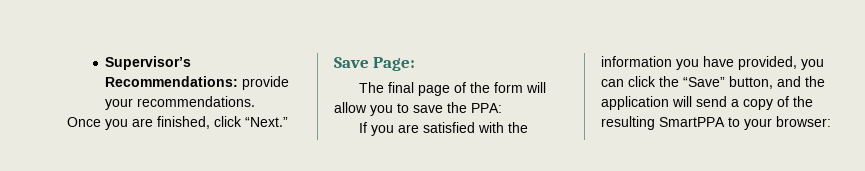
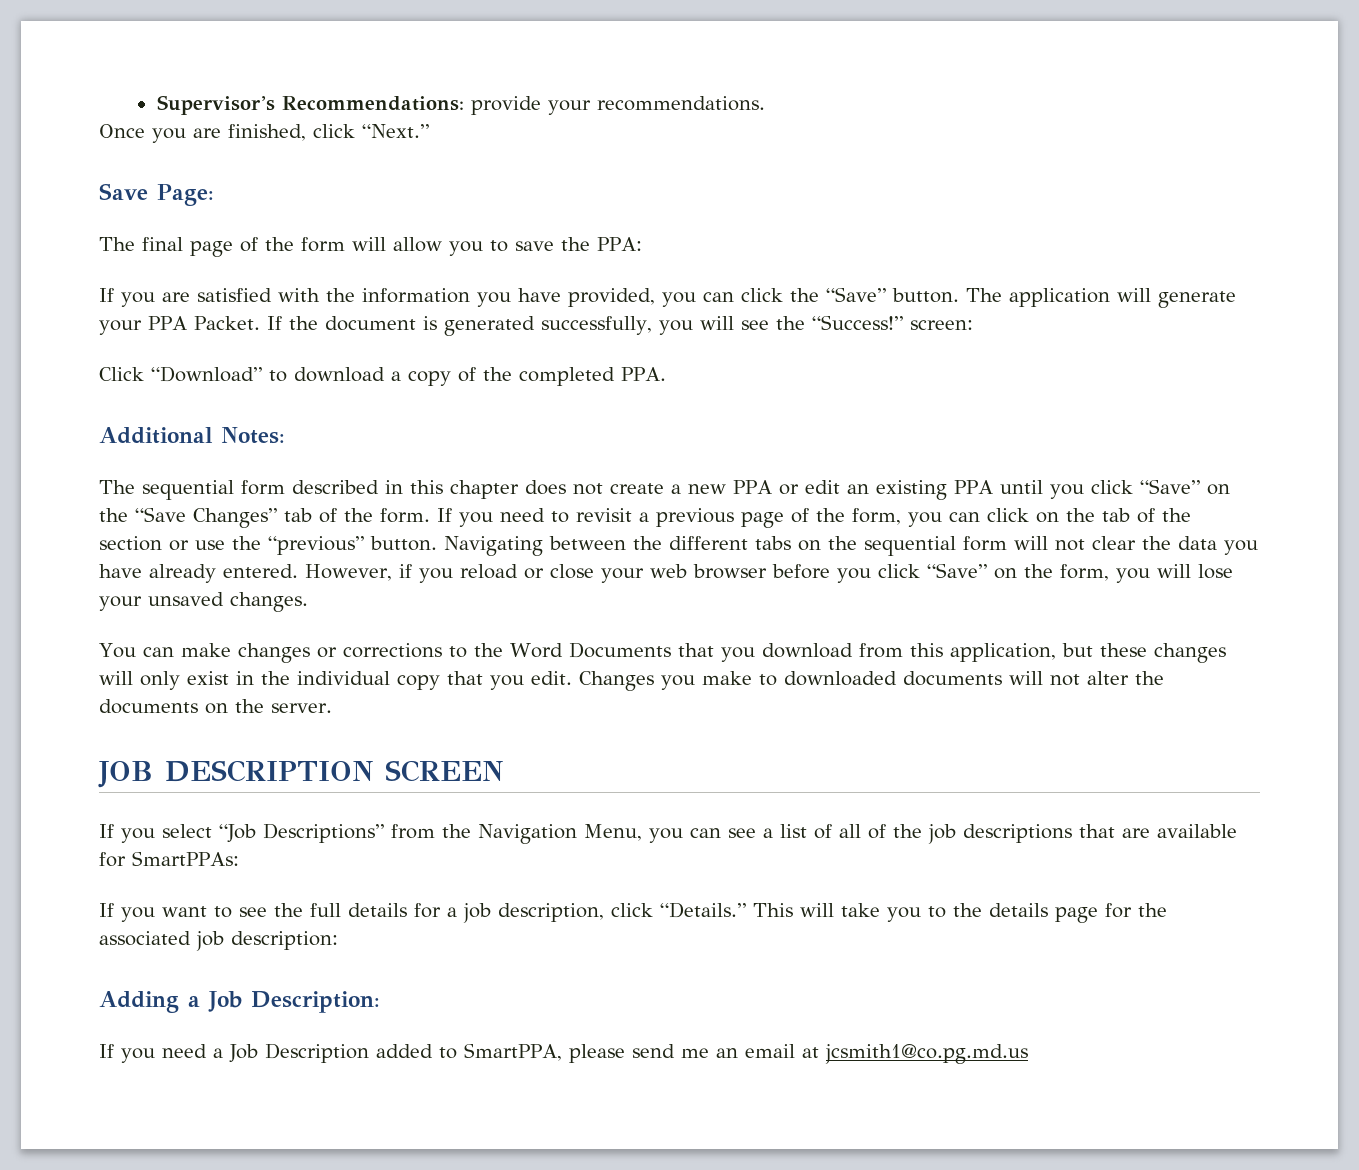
[729,76,825,89] [601,96,813,110] [601,116,831,130] button, and the application will send a copy of the resulting SmartPPA to your browser: -> [892,288,1236,308] [99,315,973,336] [99,366,666,386] [99,427,285,444] [99,479,1230,500] [99,507,1191,528] [99,536,1258,556] [99,563,1233,583] [99,592,308,612] [99,642,1226,663] [99,671,1164,691] [99,699,332,714] [98,760,503,788] [99,823,1237,844] [99,851,239,867] [99,902,1167,923] [99,931,338,951] [99,991,380,1013] [99,1043,1028,1064] button. The application will generate your PPA Packet. If the document is generated successfully, you will see the “Success!” screen: // Click “Download” to download a copy of the completed PPA. // Additional Notes: // The sequential form described in this chapter does not create a new PPA or edit an existing PPA until you click “Save” on the “Save Changes” tab of the form. If you need to revisit a previous page of the form, you can click on the tab of the section or use the “previous” button. Navigating between the different tabs on the sequential form will not clear the data you have already entered. However, if you reload or close your web browser before you click “Save” on the form, you will lose your unsaved changes. // You can make changes or corrections to the Word Documents that you download from this application, but these changes will only exist in the individual copy that you edit. Changes you make to downloaded documents will not alter the documents on the server. // JOB DESCRIPTION SCREEN // If you select “Job Descriptions” from the Navigation Menu, you can see a list of all of the job descriptions that are available for SmartPPAs: // If you want to see the full details for a job description, click “Details.” This will take you to the details page for the associated job description: // Adding a Job Description: // If you need a Job Description added to SmartPPA, please send me an email at jcsmith1@co.pg.md.us

